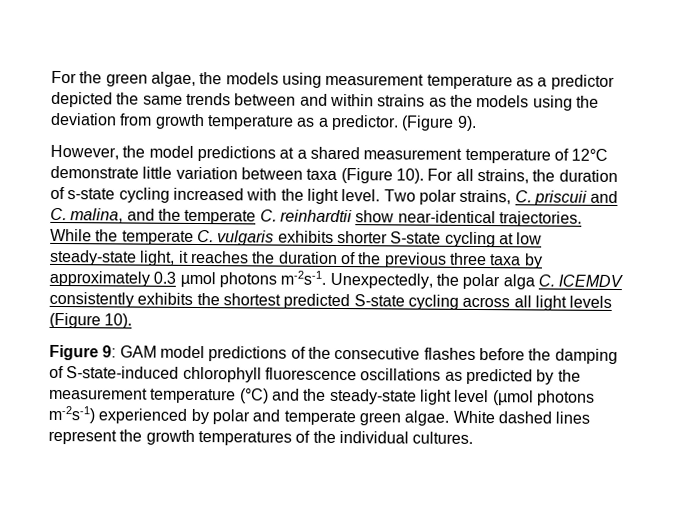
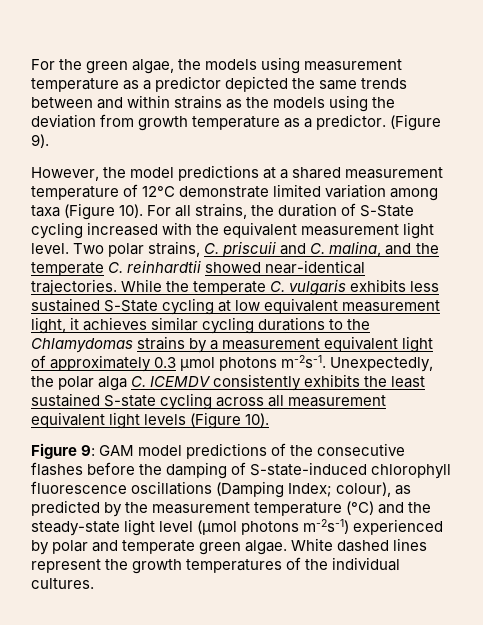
[142,166,303,180] little variation between -> [273,184,439,201] limited variation among
[67,188,116,200] s-state -> [360,205,415,217] S-State
(304, 194) none -> [223,222,400,238] equivalent measurement
[355,210,395,223] show -> [205,262,262,273] showed
[336,230,543,248] [49,249,543,269] shorter S-state cycling at low steady-state light, it reaches the duration of the previous three taxa by -> [410,281,440,292] [31,298,441,315] [31,317,371,334] [31,336,434,353] [31,355,46,368] less sustained S-State cycling at low equivalent measurement light, it achieves similar cycling durations to the Chlamydomas strains by a measurement equivalent light of
[222,293,351,310] shortest predicted -> [391,376,426,388] [31,393,100,407] least sustained
(532, 301) none -> [288,395,387,407] [31,412,105,428] measurement equivalent
(442, 374) none -> [216,481,392,498] (Damping Index; colour),

